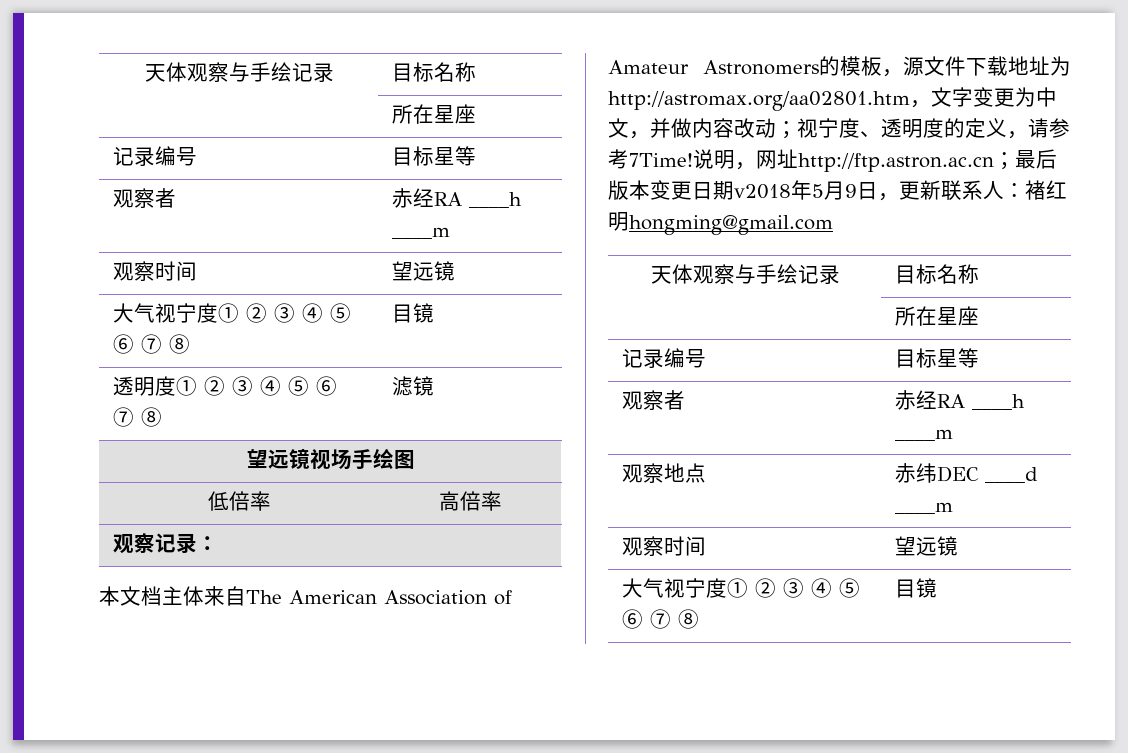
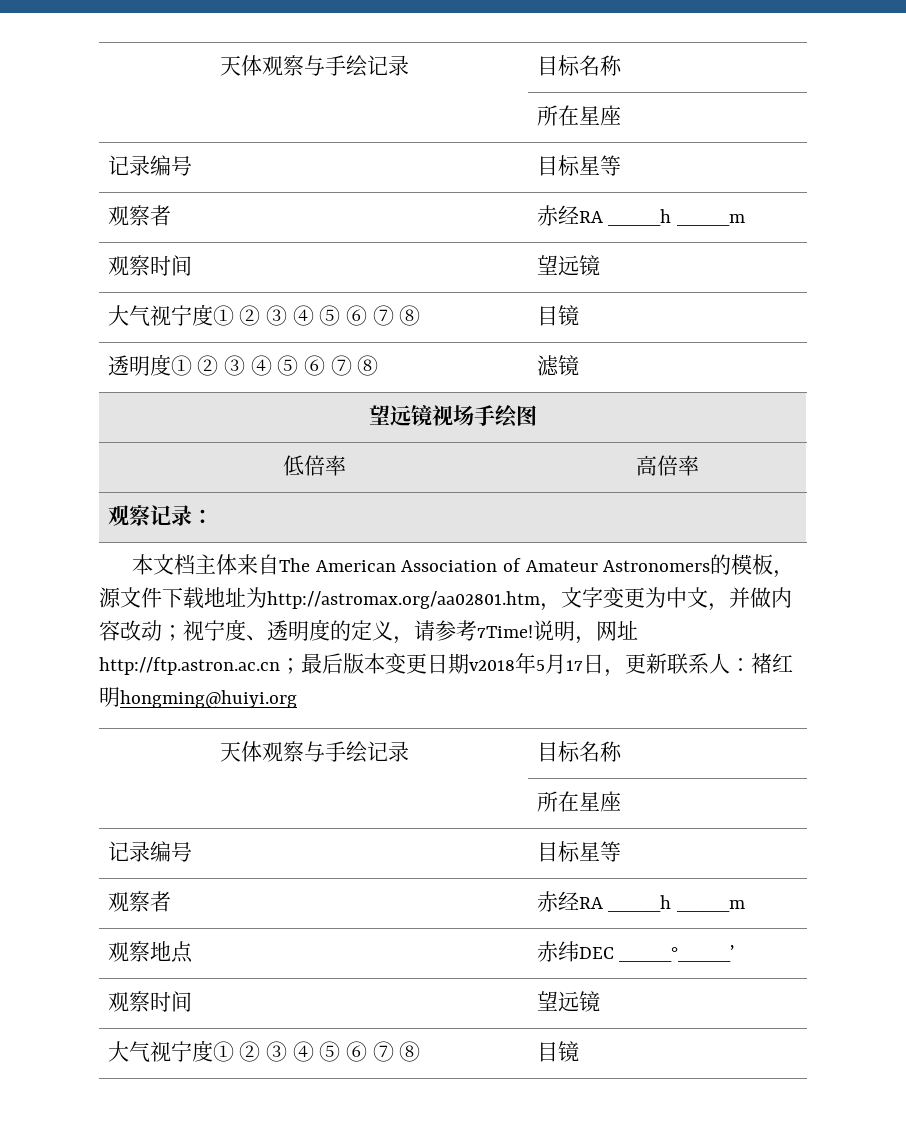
[845,184,857,198] 9 -> [566,660,583,671] 17
[629,215,833,235] hongming@gmail.com -> [120,690,297,708] hongming@huiyi.org
[985,467,1039,483] [895,502,954,514] ____d ____m -> [619,945,735,962] ____°____’

